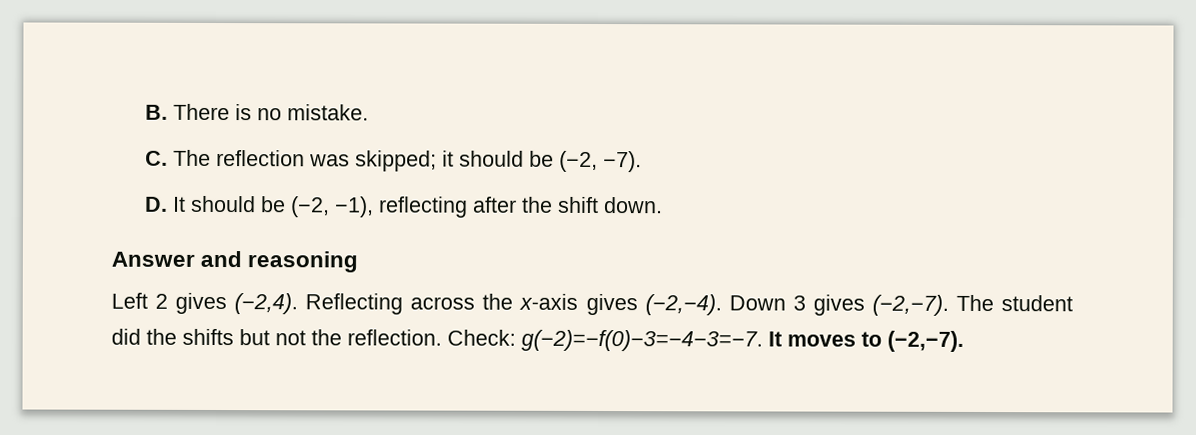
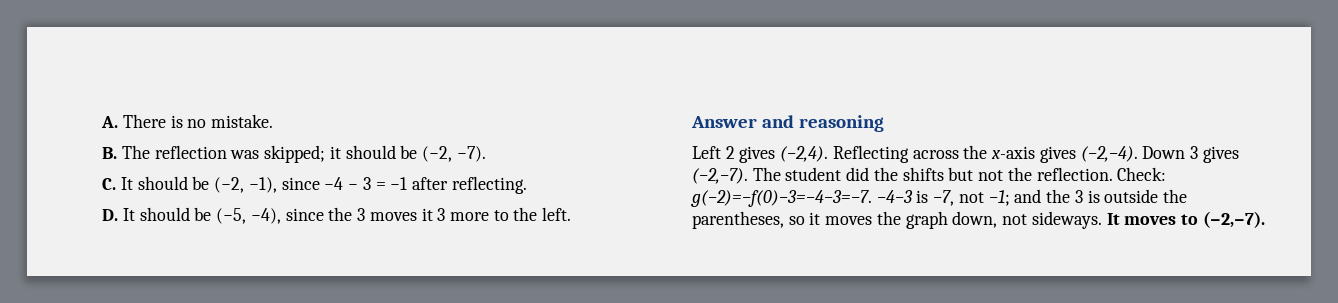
[144,104,168,120] B. -> [101,116,119,128] A.
[144,150,168,166] C. -> [102,147,118,159] B.
[144,196,168,212] D. -> [102,178,117,190] C.
[377,196,663,218] reflecting after the shift down. -> [281,176,527,194] [102,207,572,224] since −4 − 3 = −1 after reflecting. // D. It should be (−5, −4), since the 3 moves it 3 more to the left.
(763, 340) none -> [876,189,1187,206] [692,211,1102,229] −4−3 is −7, not −1; and the 3 is outside the parentheses, so it moves the graph down, not sideways.

